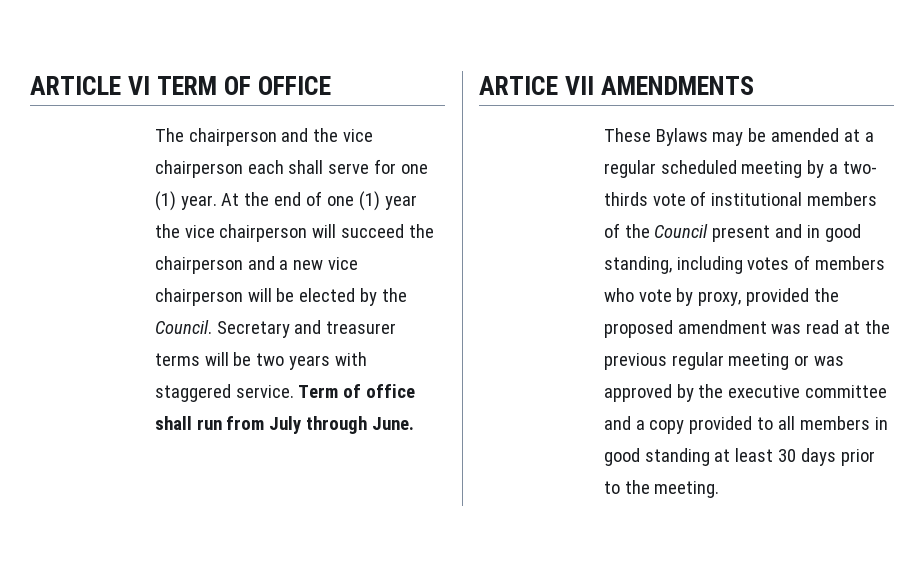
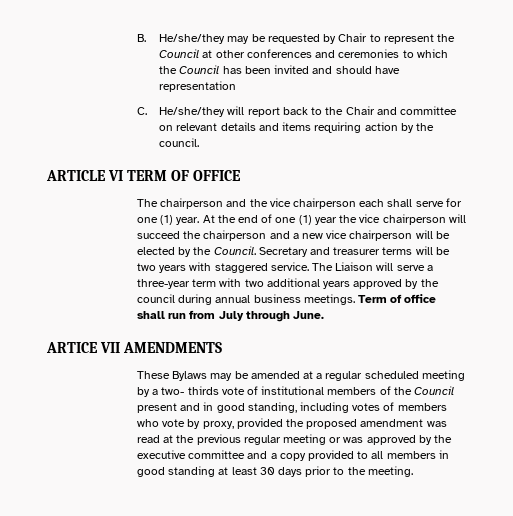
(30, 85) none -> [136,33,456,44] [159,49,448,58] [159,65,400,74] [159,81,237,92] [136,106,458,117] [159,122,435,133] [159,138,200,147] B. He/she/they may be requested by Chair to represent the Council at other conferences and ceremonies to which the Council has been invited and should have representation // C. He/she/they will report back to the Chair and committee on relevant details and items requiring action by the council. //
(294, 391) none -> [311,262,433,271] [136,278,439,289] [136,294,355,305] The Liaison will serve a three-year term with two additional years approved by the council during annual business meetings.

